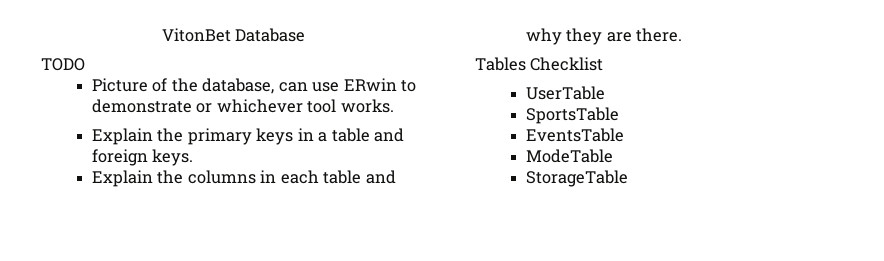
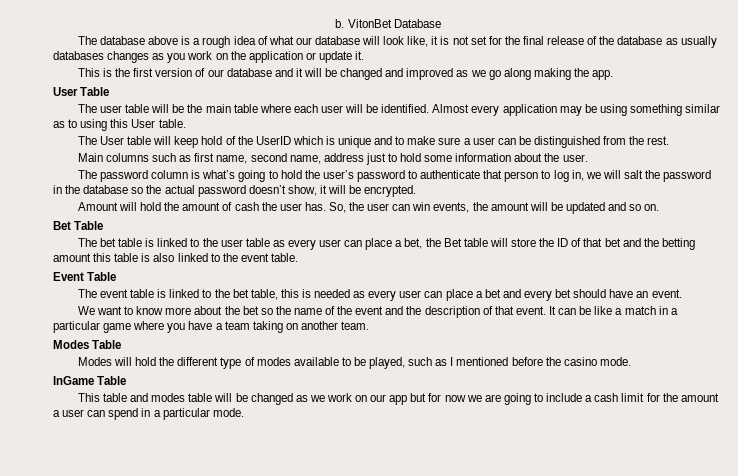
(161, 35) none -> [335,19,345,28] b.
[41,58,85,71] [92,78,417,94] [92,99,394,113] [92,128,405,145] [92,149,194,166] [92,170,396,187] [526,28,683,45] [475,57,604,71] [526,86,606,100] [526,107,620,124] [526,128,625,142] [526,149,614,163] [526,170,629,187] TODO // Picture of the database, can use ERwin to demonstrate or whichever tool works. // Explain the primary keys in a table and foreign keys. // Explain the columns in each table and why they are there. // Tables Checklist // UserTable // SportsTable // EventsTable // ModeTable // StorageTable -> [77,36,717,48] [53,51,365,63] [77,68,614,80] [53,87,110,96] [77,104,721,116] [53,119,186,131] [77,136,670,148] [77,153,588,165] [77,170,712,182] [53,185,417,197] [77,202,660,214] [53,221,104,230] [77,238,695,250] [53,253,298,262] [53,272,117,281] [77,289,682,301] [77,306,678,318] [53,321,370,333] [53,340,122,349] [77,357,631,369] [53,376,127,385] [77,393,719,405] [53,408,244,420] The database above is a rough idea of what our database will look like, it is not set for the final release of the database as usually databases changes as you work on the application or update it. // This is the first version of our database and it will be changed and improved as we go along making the app. // User Table // The user table will be the main table where each user will be identified. Almost every application may be using something similar as to using this User table. // The User table will keep hold of the UserID which is unique and to make sure a user can be distinguished from the rest. // Main columns such as first name, second name, address just to hold some information about the user. // The password column is what’s going to hold the user’s password to authenticate that person to log in, we will salt the password in the database so the actual password doesn’t show, it will be encrypted. // Amount will hold the amount of cash the user has. So, the user can win events, the amount will be updated and so on. // Bet Table // The bet table is linked to the user table as every user can place a bet, the Bet table will store the ID of that bet and the betting amount this table is also linked to the event table. // Event Table // The event table is linked to the bet table, this is needed as every user can place a bet and every bet should have an event. // We want to know more about the bet so the name of the event and the description of that event. It can be like a match in a particular game where you have a team taking on another team. // Modes Table // Modes will hold the different type of modes available to be played, such as I mentioned before the casino mode. // InGame Table // This table and modes table will be changed as we work on our app but for now we are going to include a cash limit for the amount a user can spend in a particular mode.

